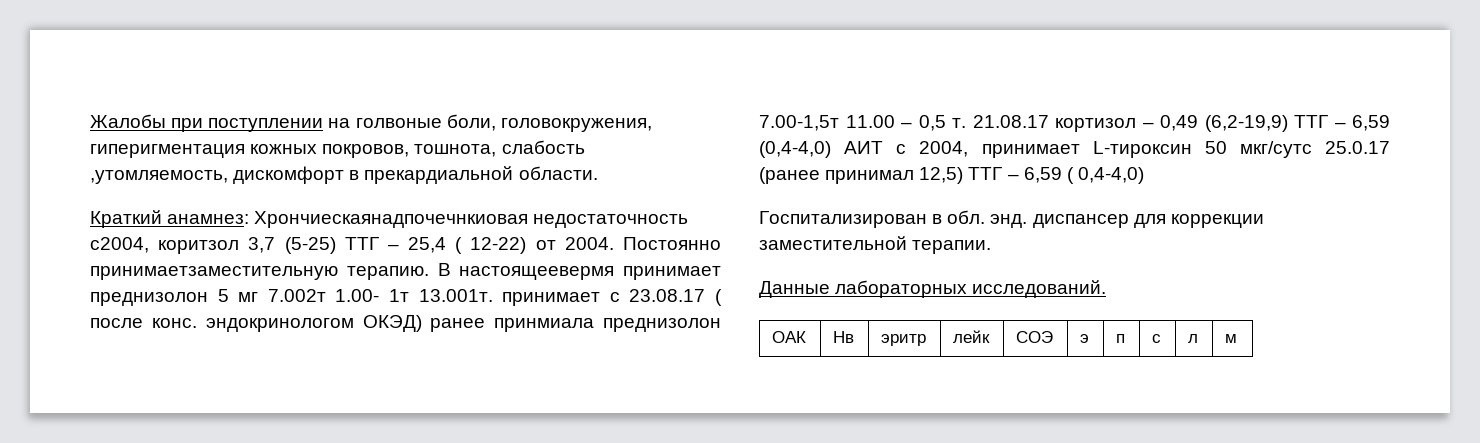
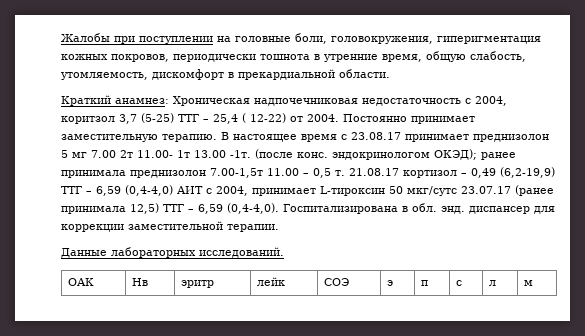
[355,118,442,128] голвоные -> [235,36,291,42] головные
[414,140,585,157] [90,170,228,184] тошнота, слабость ,утомляемость, -> [173,51,526,62] [61,72,148,80] периодически тошнота в утренние время, общую слабость, утомляемость,
[254,211,689,228] [90,237,149,253] Хрончиескаянадпочечнкиовая недостаточность с2004, -> [173,96,507,106] Хроническая надпочечниковая недостаточность с 2004,
[90,263,721,280] [90,289,723,306] [90,315,595,332] принимаетзаместительную терапию. В настоящеевермя принимает преднизолон 5 мг 7.002т 1.00- 1т 13.001т. принимает с 23.08.17 ( после конс. эндокринологом ОКЭД) ранее принмиала -> [411,116,475,124] [61,132,549,142] [61,149,516,160] [61,170,126,178] принимает заместительную терапию. В настоящее время с 23.08.17 принимает преднизолон 5 мг 7.00 2т 11.00- 1т 13.00 -1т. (после конс. эндокринологом ОКЭД); ранее принимала
[1325,141,1390,154] [759,167,915,184] 25.0.17 (ранее принимал -> [461,185,554,196] [61,206,126,214] 23.07.17 (ранее принимала
[1066,167,1144,184] [759,211,927,228] ( 0,4-4,0) // Госпитализирован -> [227,203,398,214] (0,4-4,0). Госпитализирована

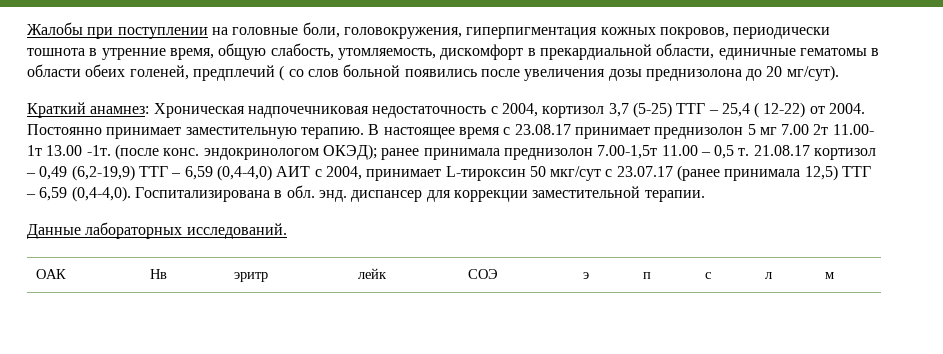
[437,36,541,44] гиперигментация -> [466,27,598,39] гиперпигментация
[339,69,390,78] области. -> [656,43,880,60] [27,64,839,81] области, единичные гематомы в области обеих голеней, предплечий ( со слов больной появились после увеличения дозы преднизолона до 20 мг/сут).
[61,116,115,124] коритзол -> [542,106,605,118] кортизол
[407,186,457,196] мкг/сутс -> [550,166,613,181] мкг/сут с

